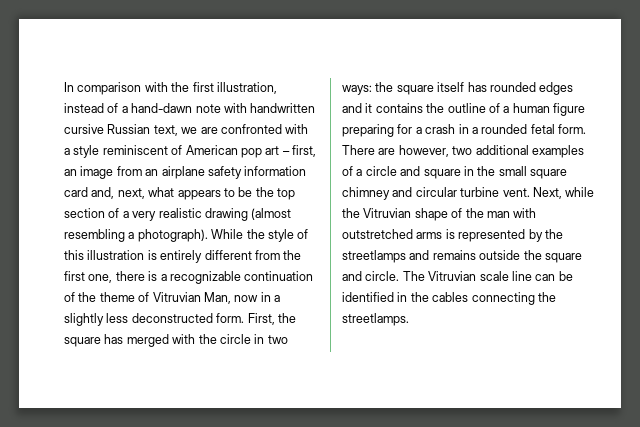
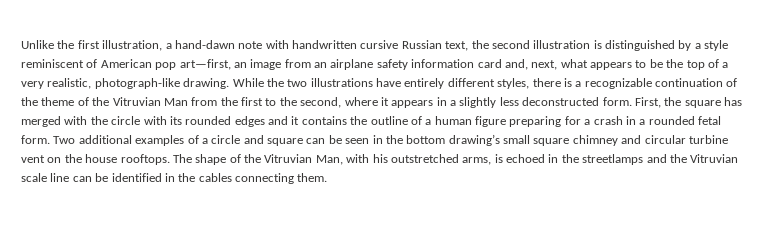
[64,82,168,95] In comparison with -> [21,40,54,49] Unlike
[64,103,119,113] instead of -> (163, 45) none
[181,124,309,134] we are confronted with -> [471,40,692,51] the second illustration is distinguished by
[265,145,316,157] art – first, -> [179,59,231,70] art—first,
[64,208,105,218] section -> (705, 65) none
[158,208,292,221] [64,229,309,242] [64,250,302,263] [64,271,113,283] realistic drawing (almost resembling a photograph). While the style of this illustration is entirely different from the first one, -> [47,78,530,89] realistic, photograph-like drawing. While the two illustrations have entirely different styles,
[152,292,259,304] Vitruvian Man, now -> [92,97,434,108] the Vitruvian Man from the first to the second, where it appears
[254,334,288,344] [342,82,487,95] in two ways: the square itself has -> [143,116,182,125] with its
[342,145,473,157] There are however, two -> [53,136,76,144] Two
[463,166,496,176] in the -> [306,134,500,146] can be seen in the bottom drawing’s
[502,187,595,199] [342,208,537,221] [342,229,563,242] [342,250,582,263] [342,271,425,281] vent. Next, while the Vitruvian shape of the man with outstretched arms is represented by the streetlamps and remains outside the square and circle. The -> [21,154,687,165] vent on the house rooftops. The shape of the Vitruvian Man, with his outstretched arms, is echoed in the streetlamps and the
[537,292,556,302] [342,313,409,326] the streetlamps. -> [297,173,328,182] them.

